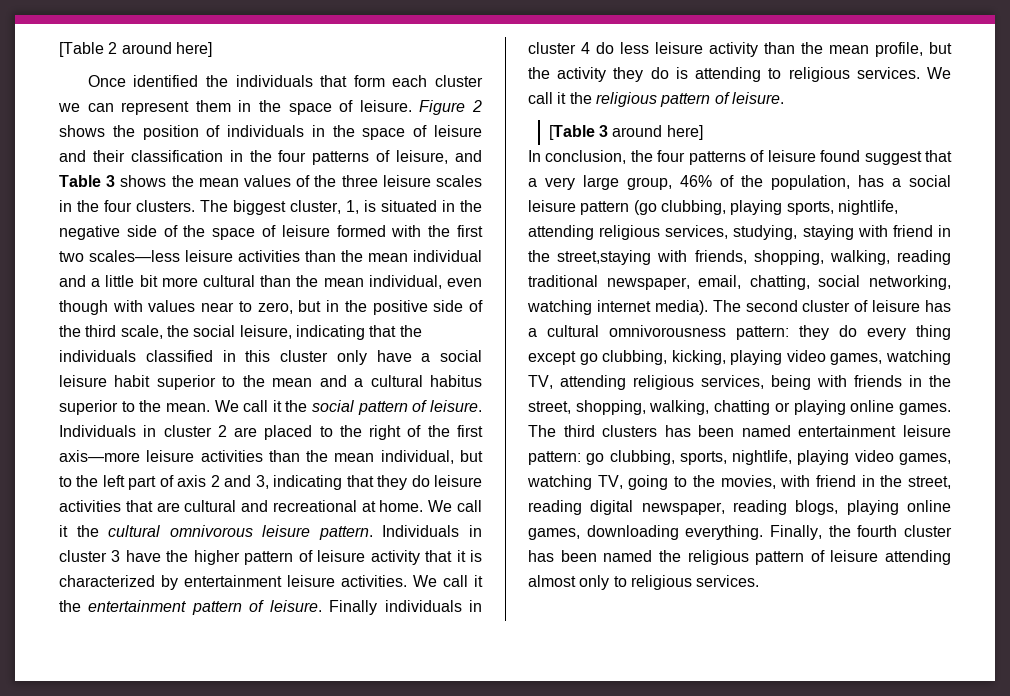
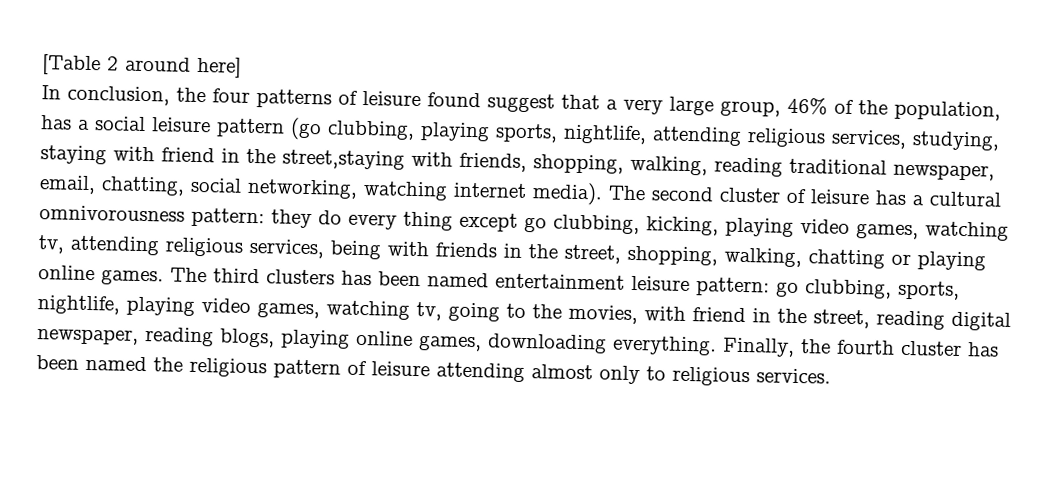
[87,75,484,87] [58,100,483,115] [59,125,482,140] [59,150,483,165] [59,175,482,187] [59,200,482,215] [59,225,484,240] [59,250,482,262] [59,275,482,289] [59,300,484,315] [59,325,422,340] [59,350,482,365] [59,375,483,390] [59,400,482,415] [59,425,483,440] [59,450,483,464] [59,475,482,490] [59,500,482,512] [59,525,482,540] [59,550,482,565] [59,575,483,590] [59,600,482,615] [528,42,952,57] [528,67,951,82] [528,92,784,107] [548,125,703,140] // Once identified the individuals that form each cluster we can represent them in the space of leisure. Figure 2 shows the position of individuals in the space of leisure and their classification in the four patterns of leisure, and Table 3 shows the mean values of the three leisure scales in the four clusters. The biggest cluster, 1, is situated in the negative side of the space of leisure formed with the first two scales—less leisure activities than the mean individual and a little bit more cultural than the mean individual, even though with values near to zero, but in the positive side of the third scale, the social leisure, indicating that the individuals classified in this cluster only have a social leisure habit superior to the mean and a cultural habitus superior to the mean. We call it the social pattern of leisure. Individuals in cluster 2 are placed to the right of the first axis—more leisure activities than the mean individual, but to the left part of axis 2 and 3, indicating that they do leisure activities that are cultural and recreational at home. We call it the cultural omnivorous leisure pattern. Individuals in cluster 3 have the higher pattern of leisure activity that it is characterized by entertainment leisure activities. We call it the entertainment pattern of leisure. Finally individuals in cluster 4 do less leisure activity than the mean profile, but the activity they do is attending to religious services. We call it the religious pattern of leisure. // [Table 3 around here] -> (242, 67) none
[528,375,553,389] TV, -> [38,235,65,254] tv,
[597,475,623,489] TV, -> [416,302,442,321] tv,

